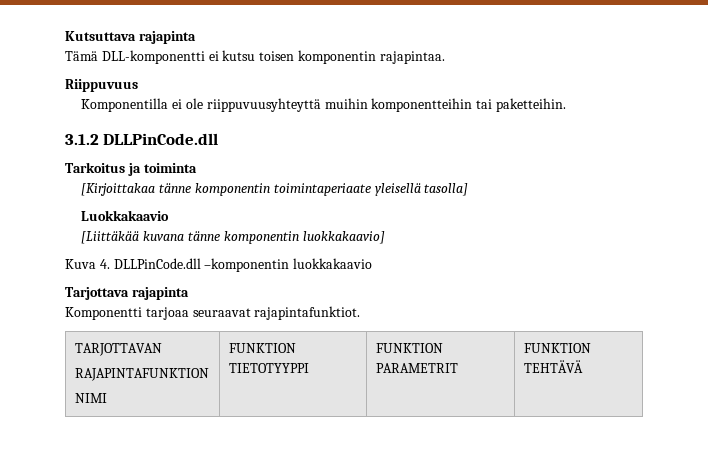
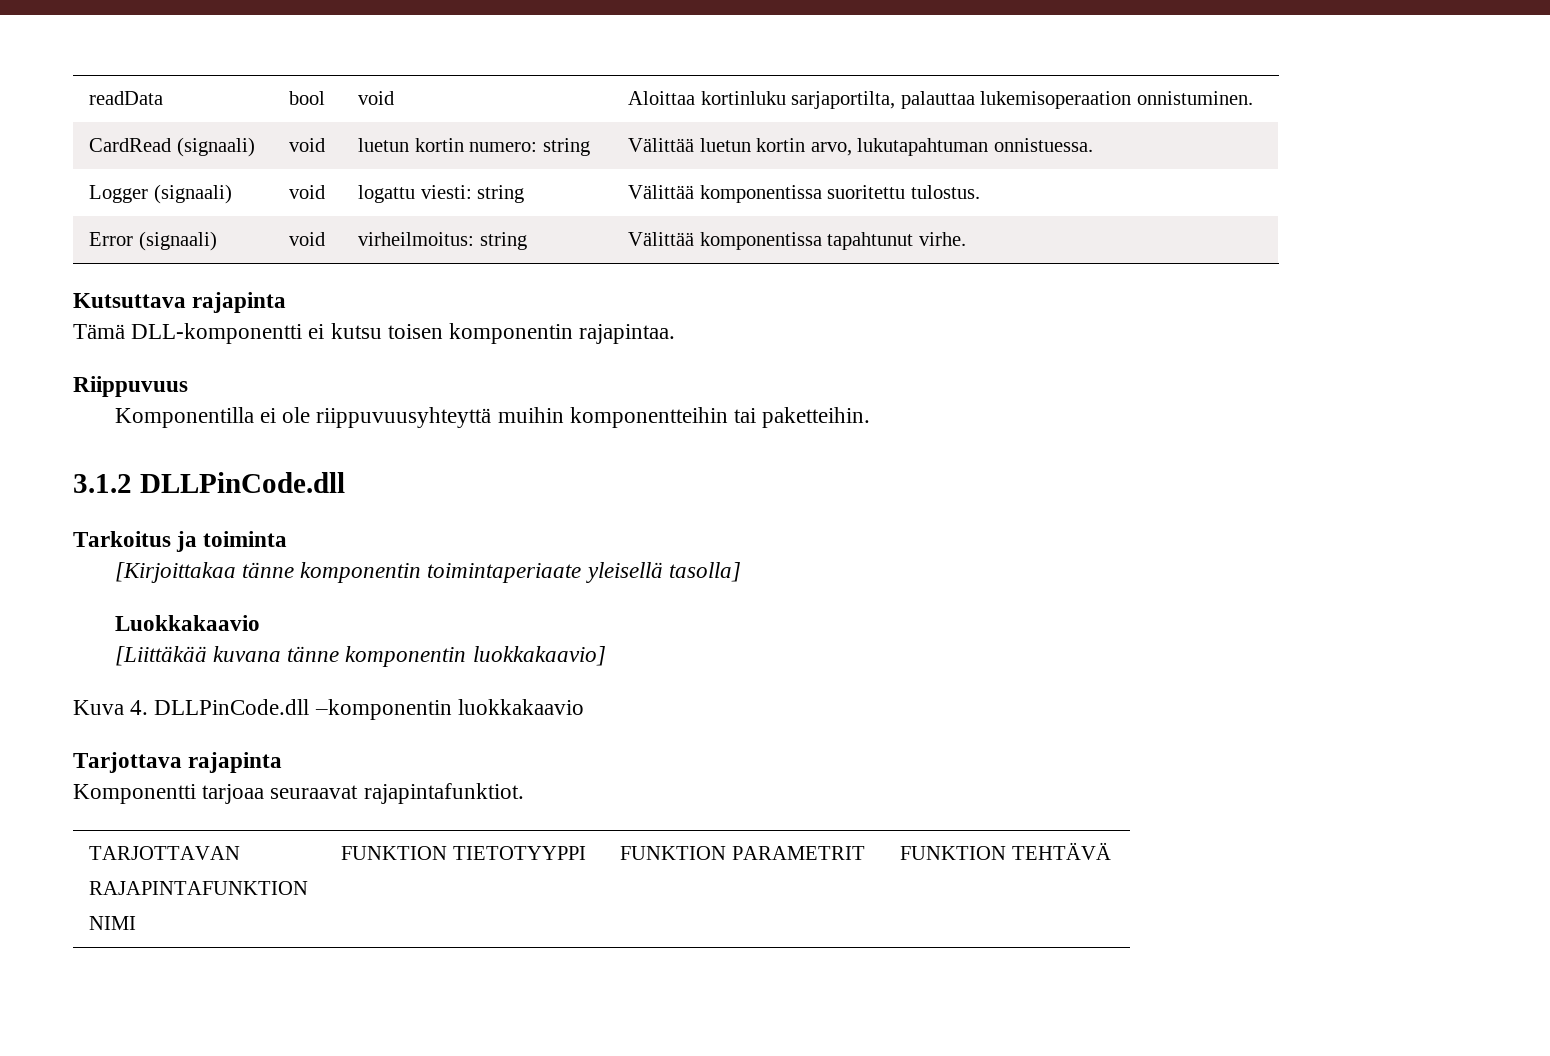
(65, 36) none -> [89,91,164,105] [289,91,326,105] [358,91,395,105] [628,91,1253,109] [89,137,255,157] [289,138,326,152] [358,138,590,156] [628,138,1093,156] [89,184,232,204] [289,185,326,199] [358,185,525,203] [628,185,980,203] [89,231,217,251] [289,232,326,246] [358,232,527,250] [628,232,966,250] readData | bool | void | Aloittaa kortinluku sarjaportilta, palauttaa lukemisoperaation onnistuminen. // CardRead (signaali) | void | luetun kortin numero: string | Välittää luetun kortin arvo, lukutapahtuman onnistuessa. // Logger (signaali) | void | logattu viesti: string | Välittää komponentissa suoritettu tulostus. // Error (signaali) | void | virheilmoitus: string | Välittää komponentissa tapahtunut virhe. //

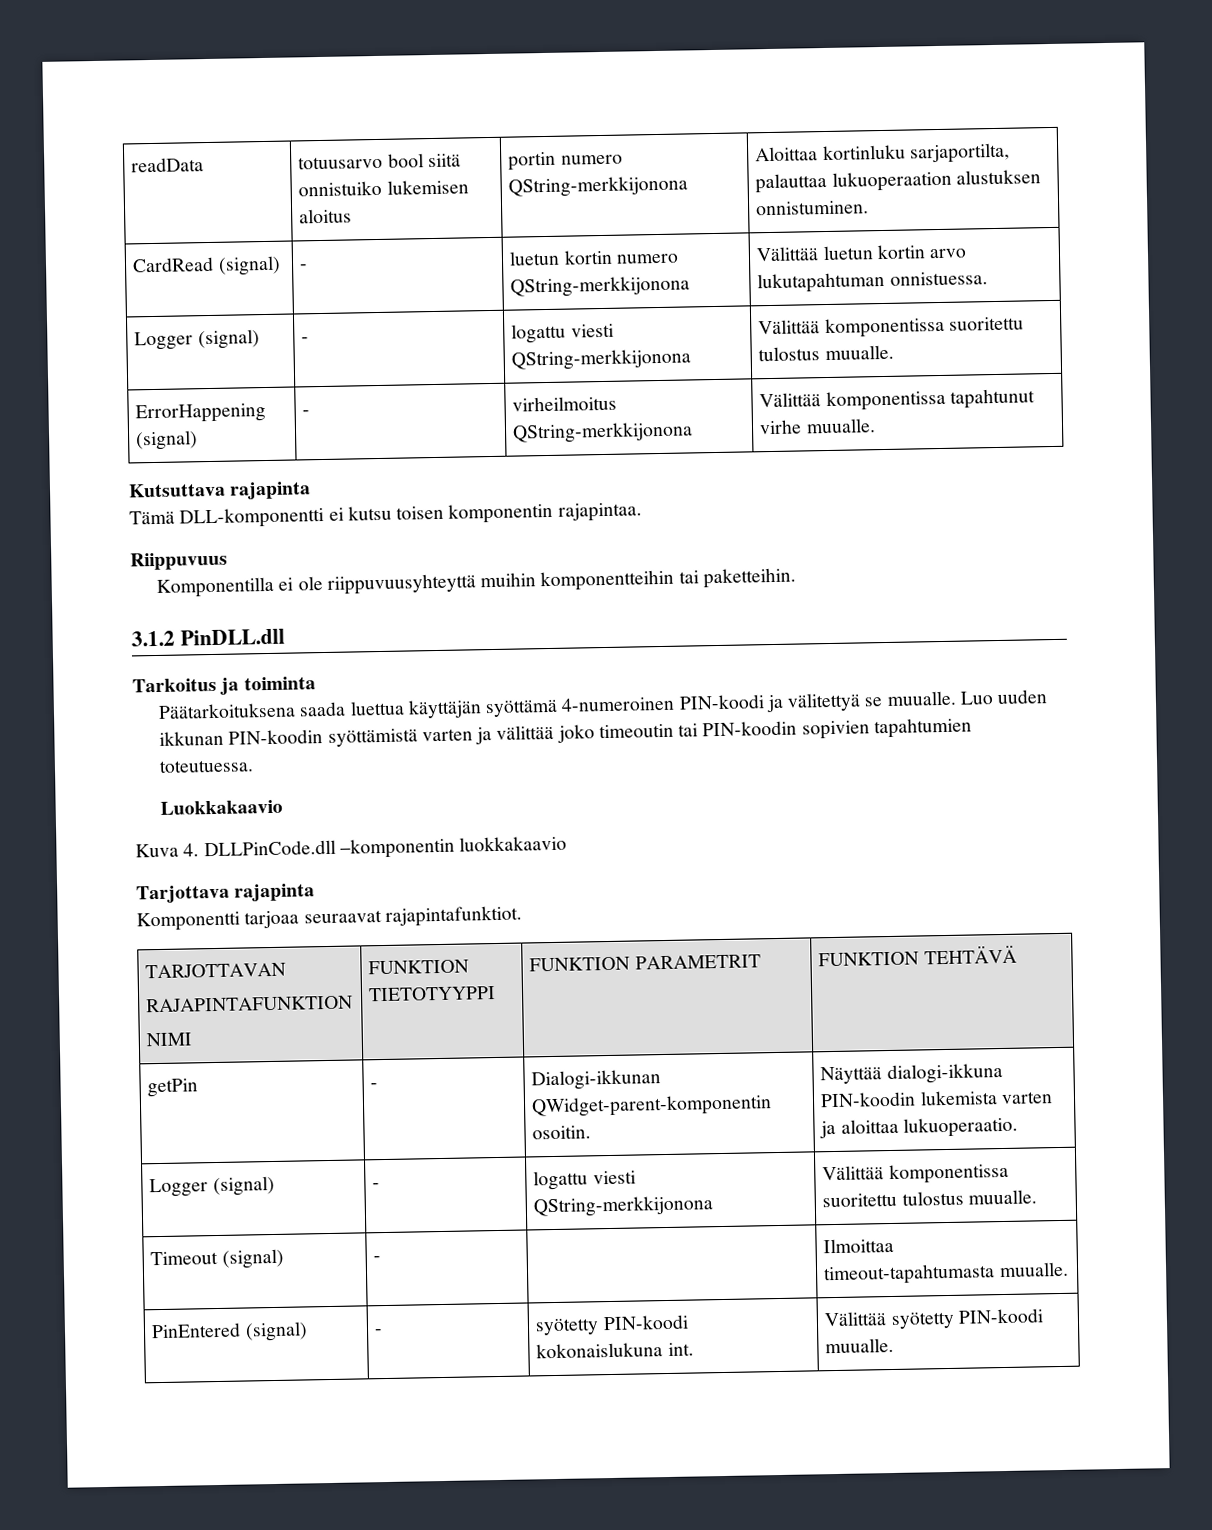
(164, 98) none -> [298,155,384,170] totuusarvo
[358,91,395,105] | void -> [427,153,461,168] [298,179,469,197] [299,208,353,224] [508,151,623,171] [508,175,689,198] siitä onnistuiko lukemisen aloitus | portin numero QString-merkkijonona
[980,91,1132,109] lukemisoperaation -> [831,169,1041,192] lukuoperaation alustuksen
[176,137,255,157] [289,138,326,152] [358,138,590,156] (signaali) | void | luetun kortin numero: string -> [217,255,281,276] [300,264,309,270] [509,249,679,266] [510,275,691,298] (signal) | - | luetun kortin numero QString-merkkijonona
[810,142,852,156] arvo, -> [929,248,968,259] arvo
[153,184,232,204] [289,185,326,199] [358,185,525,203] [628,185,980,203] [89,231,217,251] [289,232,326,246] [358,232,527,250] (signaali) | void | logattu viesti: string | Välittää komponentissa suoritettu tulostus. // Error (signaali) | void | virheilmoitus: string -> [197,329,260,350] [301,337,310,343] [511,323,614,344] [511,348,692,371] [758,316,1024,339] [758,344,894,362] [135,402,267,424] [135,430,199,451] [302,410,311,416] [512,395,618,412] [512,421,694,444] (signal) | - | logattu viesti QString-merkkijonona | Välittää komponentissa suoritettu tulostus muualle. // ErrorHappening (signal) | - | virheilmoitus QString-merkkijonona
[918,232,966,246] virhe. -> [759,418,876,435] virhe muualle.
[139,472,345,493] DLLPinCode.dll -> [179,628,285,646] PinDLL.dll
[114,562,741,583] [114,615,260,631] [114,646,606,667] [Kirjoittakaa tänne komponentin toimintaperiaate yleisellä tasolla] // Luokkakaavio // [Liittäkää kuvana tänne komponentin luokkakaavio] -> [158,689,1048,719] [159,717,972,747] [159,759,255,773] [160,799,284,815] Päätarkoituksena saada luettua käyttäjän syöttämä 4-numeroinen PIN-koodi ja välitettyä se muualle. Luo uuden ikkunan PIN-koodin syöttämistä varten ja välittää joko timeoutin tai PIN-koodin sopivien tapahtumien toteutuessa. // Luokkakaavio
(1111, 851) none -> [147,1078,199,1098] [370,1083,379,1089] [531,1069,662,1091] [531,1094,773,1118] [532,1125,592,1140] [820,1062,1003,1085] [820,1090,1053,1108] [819,1116,1018,1139] [149,1175,275,1198] [372,1183,381,1189] [533,1170,636,1191] [533,1195,715,1218] [822,1162,1009,1185] [822,1189,1037,1208] [150,1248,284,1269] [373,1256,382,1262] [823,1237,895,1254] [823,1261,1069,1286] [151,1321,308,1342] [375,1329,384,1335] [535,1314,689,1336] [536,1342,694,1359] [824,1308,1043,1330] [825,1337,895,1354] // getPin | - | Dialogi-ikkunan QWidget-parent-komponentin osoitin. | Näyttää dialogi-ikkuna PIN-koodin lukemista varten ja aloittaa lukuoperaatio. // Logger (signal) | - | logattu viesti QString-merkkijonona | Välittää komponentissa suoritettu tulostus muualle. // Timeout (signal) | - | | Ilmoittaa timeout-tapahtumasta muualle. // PinEntered (signal) | - | syötetty PIN-koodi kokonaislukuna int. | Välittää syötetty PIN-koodi muualle.

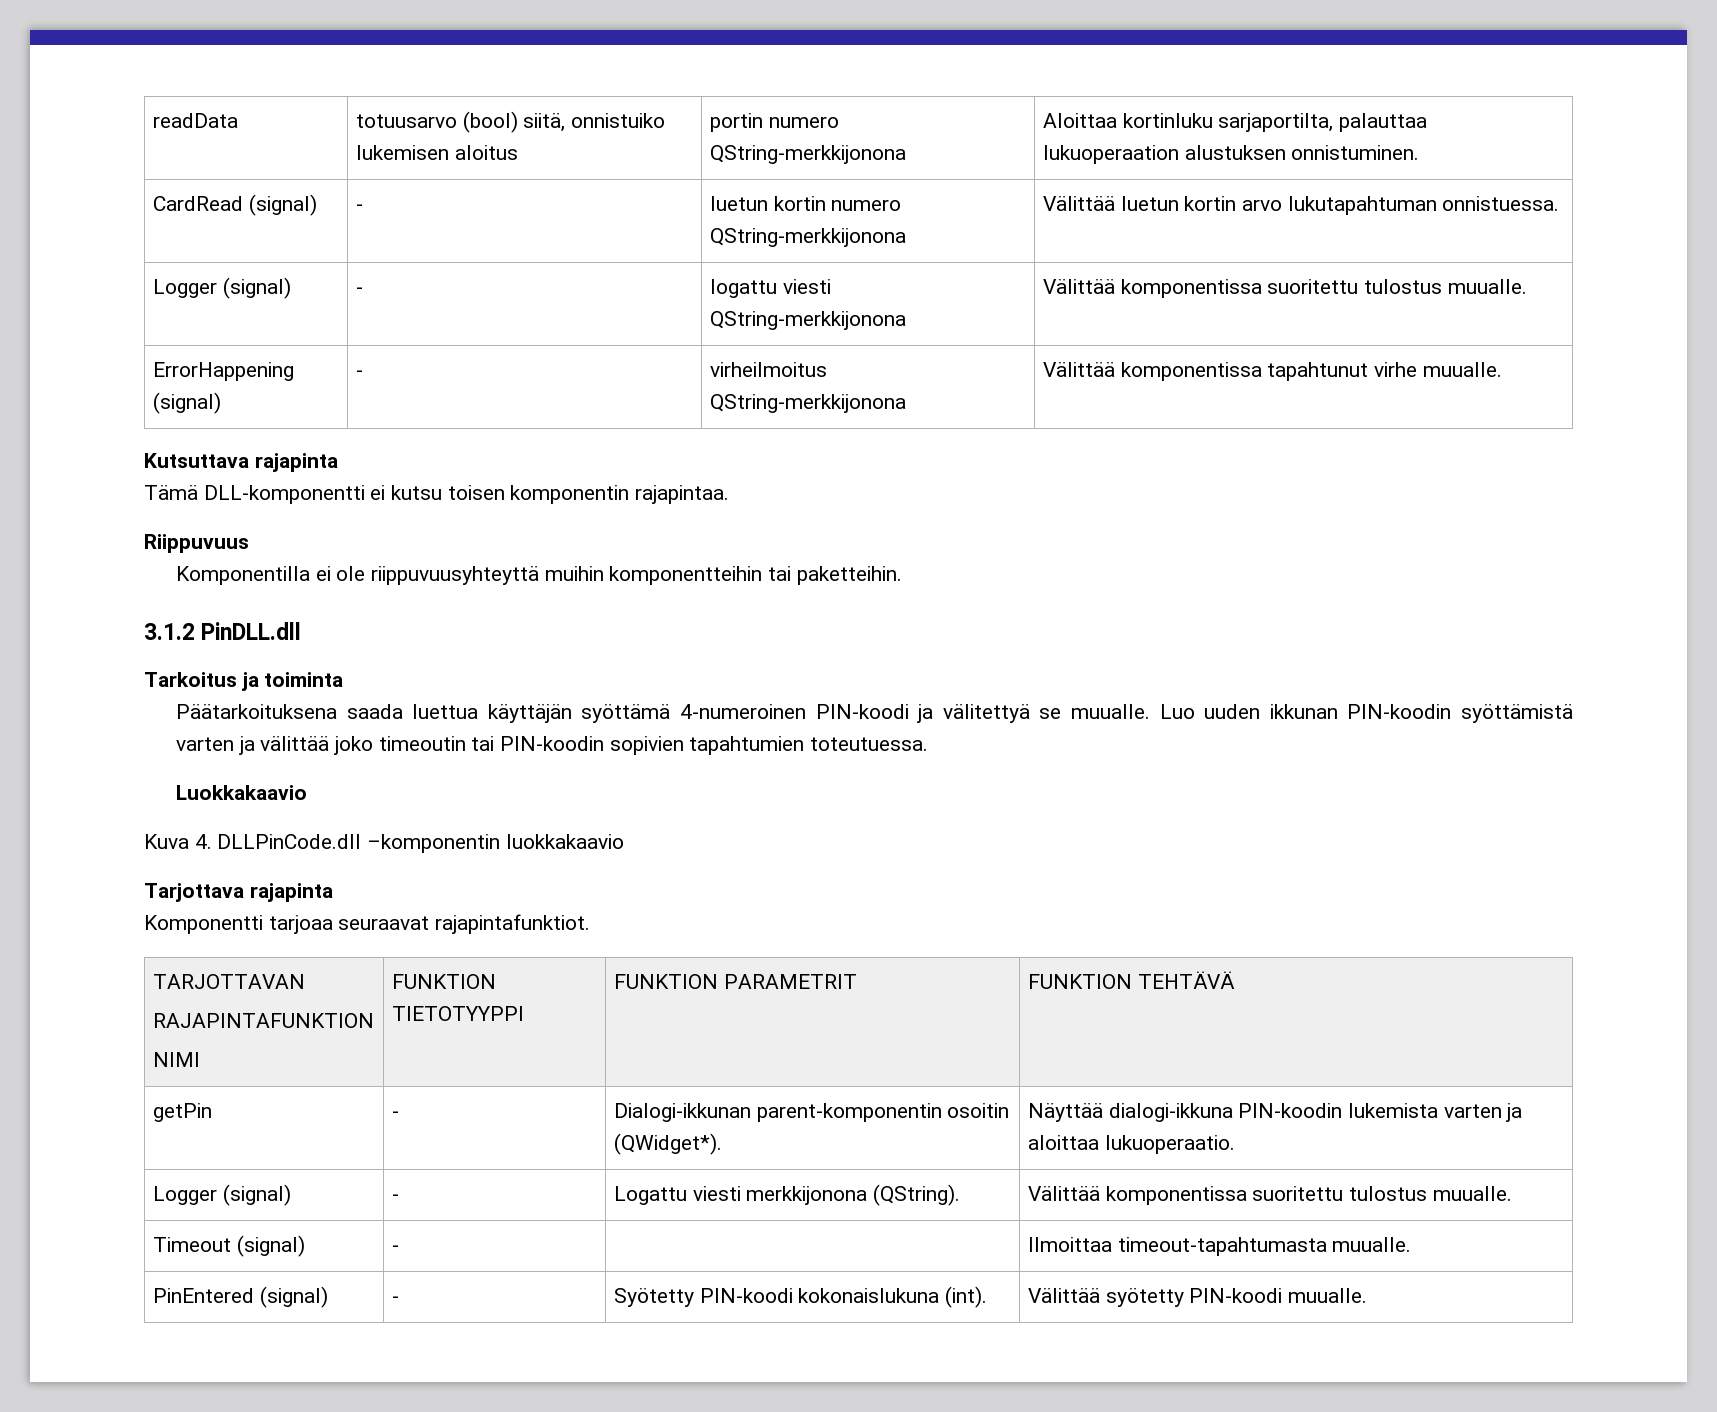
[387,153,461,168] bool siitä -> [462,111,566,133] (bool) siitä,
[531,1094,773,1118] [532,1125,592,1140] QWidget-parent-komponentin osoitin. -> [756,1103,1010,1122] [613,1133,722,1155] parent-komponentin osoitin (QWidget*).
[533,1170,636,1191] [533,1195,715,1218] logattu viesti QString-merkkijonona -> [613,1184,960,1206] Logattu viesti merkkijonona (QString).
[535,1318,600,1336] syötetty -> [613,1288,694,1307] Syötetty
[667,1342,694,1356] int. -> [944,1286,987,1308] (int).

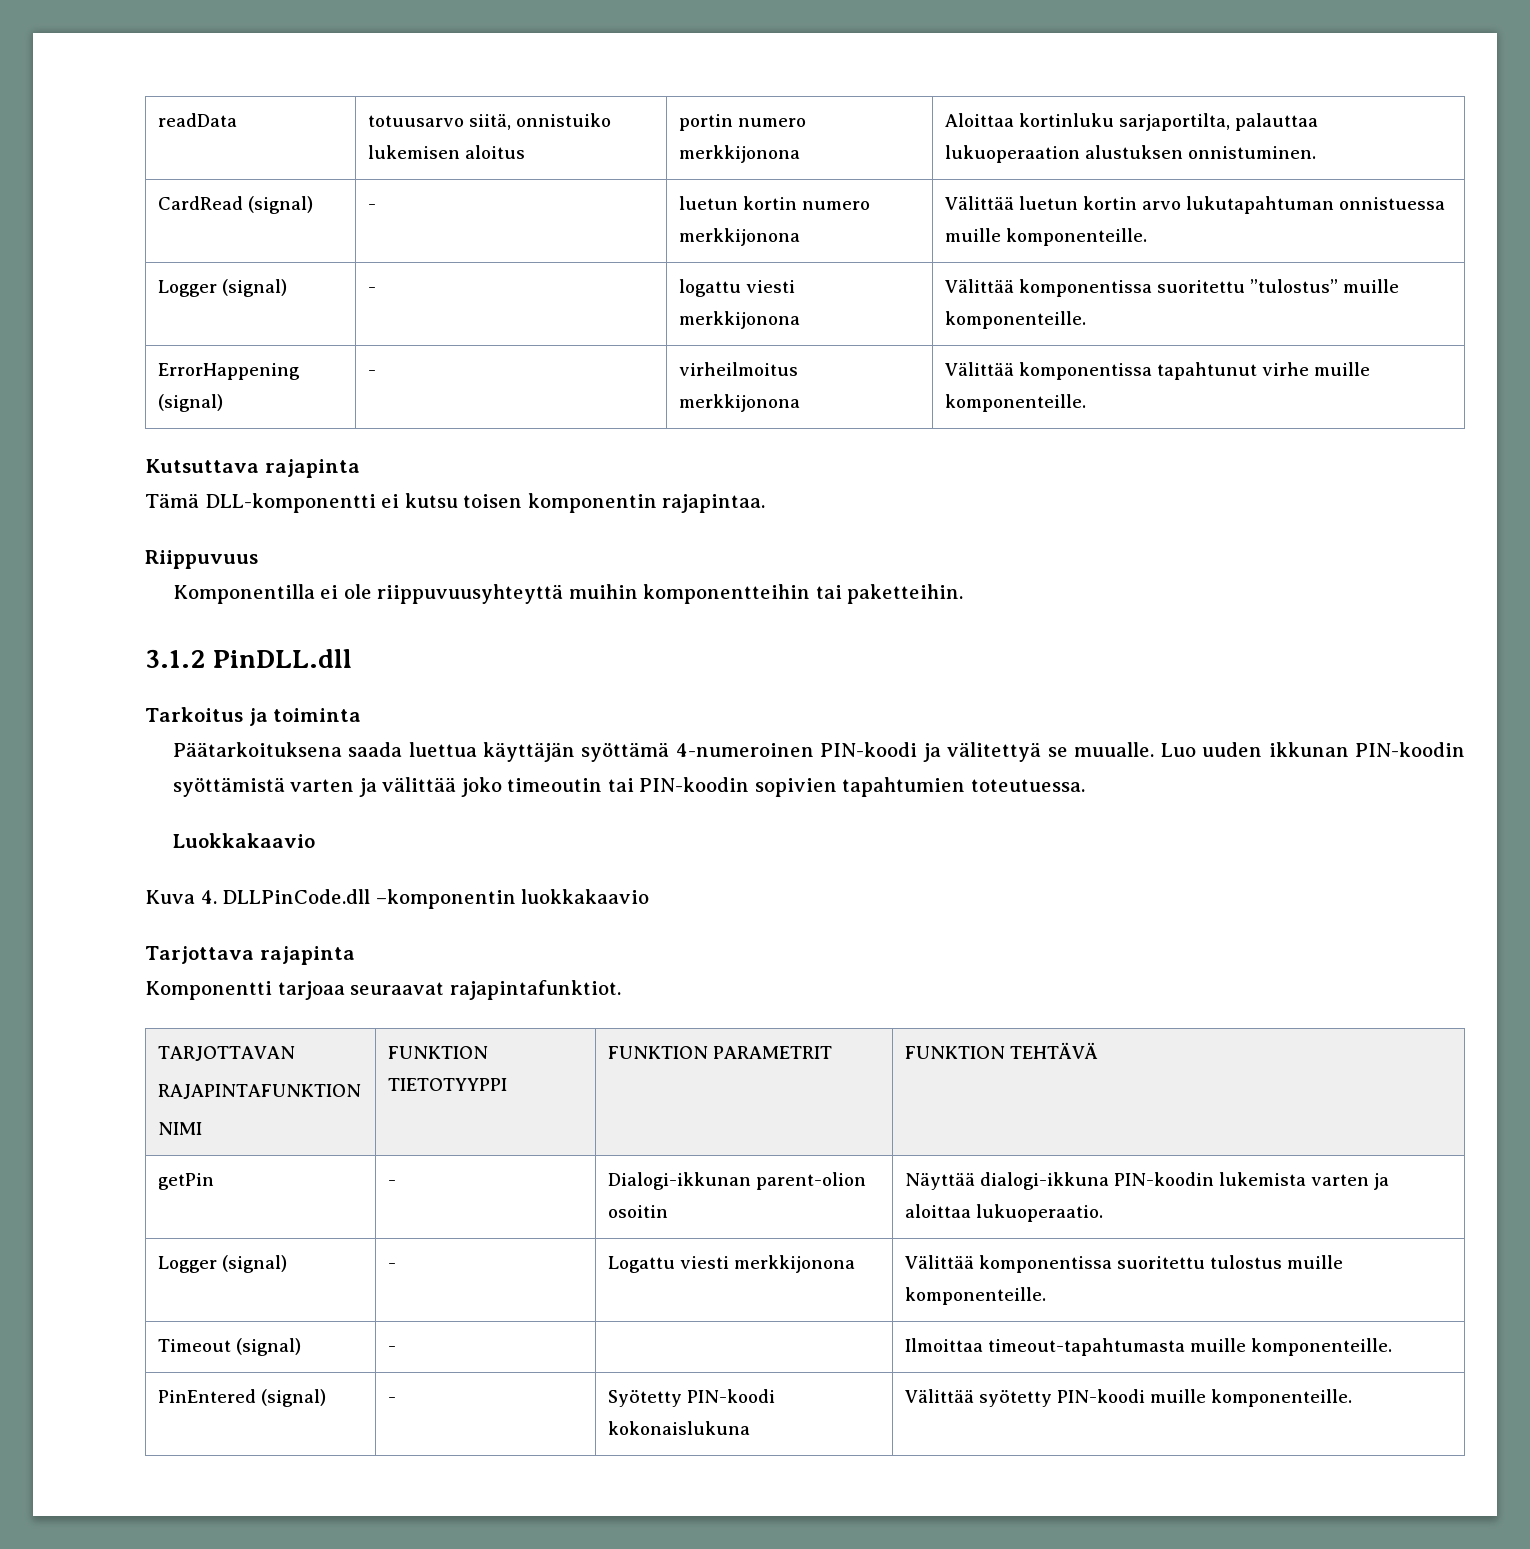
[462,111,518,133] (bool) -> (465, 121) none
[709,145,906,164] QString-merkkijonona -> [679,145,801,163] merkkijonona
[709,228,906,247] QString-merkkijonona -> [679,228,801,246] merkkijonona
[1442,196,1560,211] onnistuessa. -> [1339,197,1446,210] [945,228,1148,246] onnistuessa muille komponenteille.
[709,311,906,330] [1042,279,1527,298] QString-merkkijonona | Välittää komponentissa suoritettu tulostus muualle. -> [679,311,801,329] [945,279,1400,297] [945,311,1087,329] merkkijonona | Välittää komponentissa suoritettu ”tulostus” muille komponenteille.
[709,394,906,413] QString-merkkijonona -> [679,394,801,412] merkkijonona
[1422,362,1502,377] muualle. -> [1314,362,1371,376] [945,394,1087,412] muille komponenteille.
[756,1103,942,1122] parent-komponentin -> [756,1172,867,1190] parent-olion
[613,1133,722,1155] (QWidget*). -> (669, 1211) none
[872,1184,960,1206] [1027,1186,1512,1205] (QString). | Välittää komponentissa suoritettu tulostus muualle. -> [905,1255,1344,1273] [905,1287,1047,1305] | Välittää komponentissa suoritettu tulostus muille komponenteille.
[1332,1237,1412,1252] muualle. -> [1190,1338,1393,1356] muille komponenteille.
[944,1286,987,1308] (int). -> (751, 1428) none
[1287,1288,1367,1303] muualle. -> [1150,1389,1353,1407] muille komponenteille.

